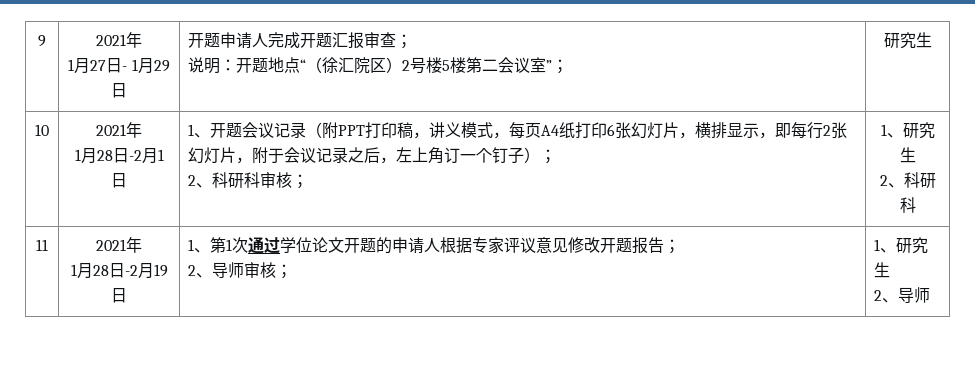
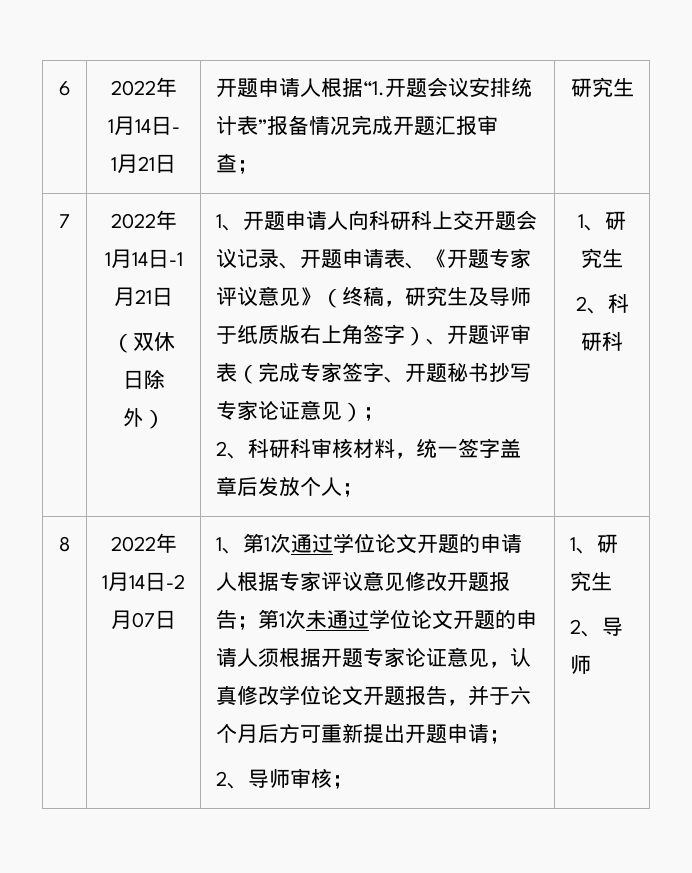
[38,35,46,47] [96,32,142,48] [68,58,107,74] 9 | 2021年 // 1月27 -> [58,81,71,96] [110,77,177,97] [107,116,151,135] 6 | 2022年 // 1月14
[153,60,170,72] 29 -> [138,156,155,171] 21
(269, 40) none -> [320,77,532,98] [215,115,351,136] 根据“1.开题会议安排统计表”报备情况
[188,57,569,74] [883,32,932,49] [35,124,49,136] [96,122,142,138] [74,148,164,164] [111,173,127,188] [188,122,848,139] [188,147,525,164] // 说明：开题地点“（徐汇院区）2号楼5楼第二会议室”； | 研究生 // 10 | 2021年 // 1月28日-2月1日 | 1、开题会议记录（附PPT打印稿，讲义模式，每页A4纸打印6张幻灯片，横排显示，即每行2张幻灯片，附于会议记录之后，左上角订一个钉子 -> [570,77,634,97] [59,214,70,228] [110,210,177,230] [104,249,183,268] [114,287,173,306] [112,332,175,353] [122,369,165,389] [122,408,165,429] [215,210,537,231] [215,248,531,269] [215,286,531,308] [215,324,531,346] [215,362,531,384] [215,400,342,420] | 研究生 // 7 | 2022年 // 1月14日-1月21日 // （双休日除外） | 1、开题申请人向科研科上交开题会议记录、开题申请表、《开题专家评议意见》（终稿，研究生及导师于纸质版右上角签字）、开题评审表（完成专家签字、开题秘书抄写专家论证意见
(293, 180) none -> [352,438,521,459] [215,476,342,496] 材料，统一签字盖章后发放个人
[36,239,48,251] [96,237,142,253] [70,263,168,279] 11 | 2021年 // 1月28日-2月19 -> [59,536,70,552] [110,533,177,553] [102,572,185,591] [111,610,155,629] 8 | 2022年 // 1月14日-2月07
(681, 246) none -> [257,609,537,630] [215,647,531,668] [215,685,531,706] [215,723,510,744] 第1次未通过学位论文开题的申请人须根据开题专家论证意见，认真修改学位论文开题报告，并于六个月后方可重新提出开题申请；

